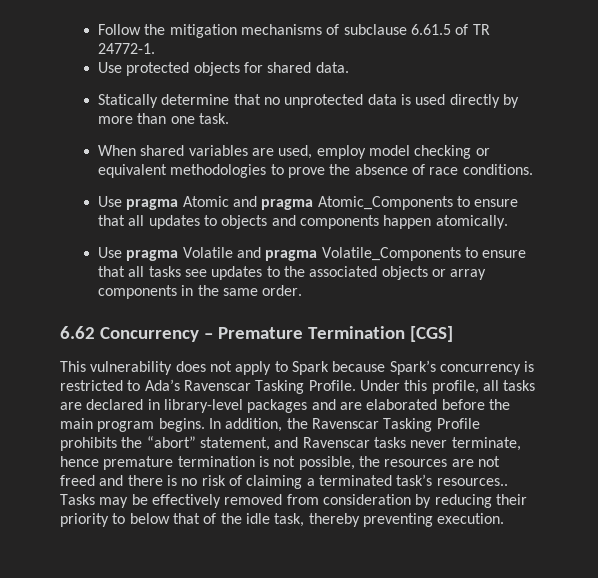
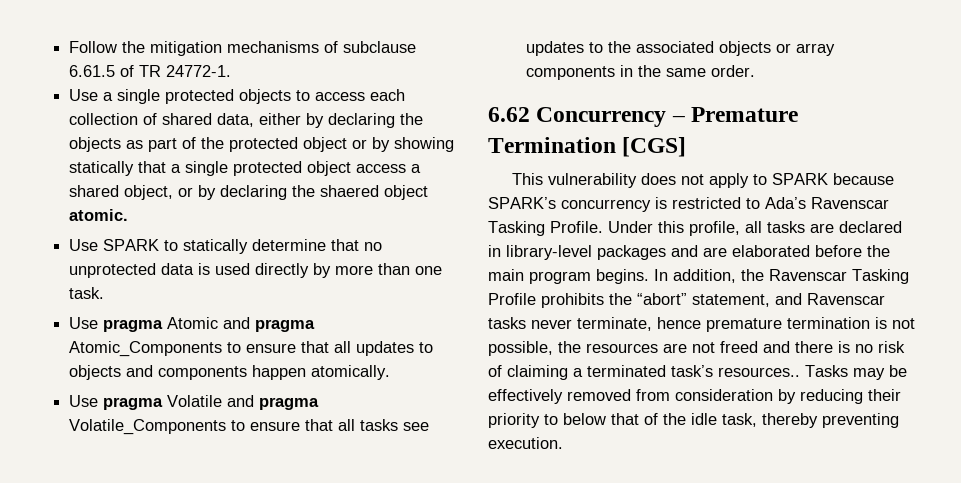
[126,62,349,76] [98,94,159,108] protected objects for shared data. // Statically -> [102,89,405,104] [68,113,423,128] [68,137,454,152] [68,161,421,176] [68,185,428,200] [68,209,128,221] [68,239,248,254] a single protected objects to access each collection of shared data, either by declaring the objects as part of the protected object or by showing statically that a single protected object access a shared object, or by declaring the shaered object atomic. // Use SPARK to statically
[98,145,490,159] [98,164,533,178] // When shared variables are used, employ model checking or equivalent methodologies to prove the absence of race conditions. -> (104, 293) none
[291,360,436,375] Spark because Spark’s -> [771,173,894,185] [488,197,556,209] SPARK because SPARK’s

